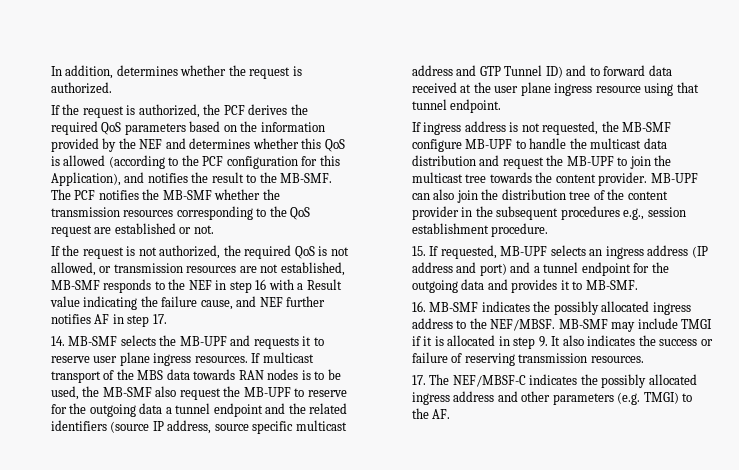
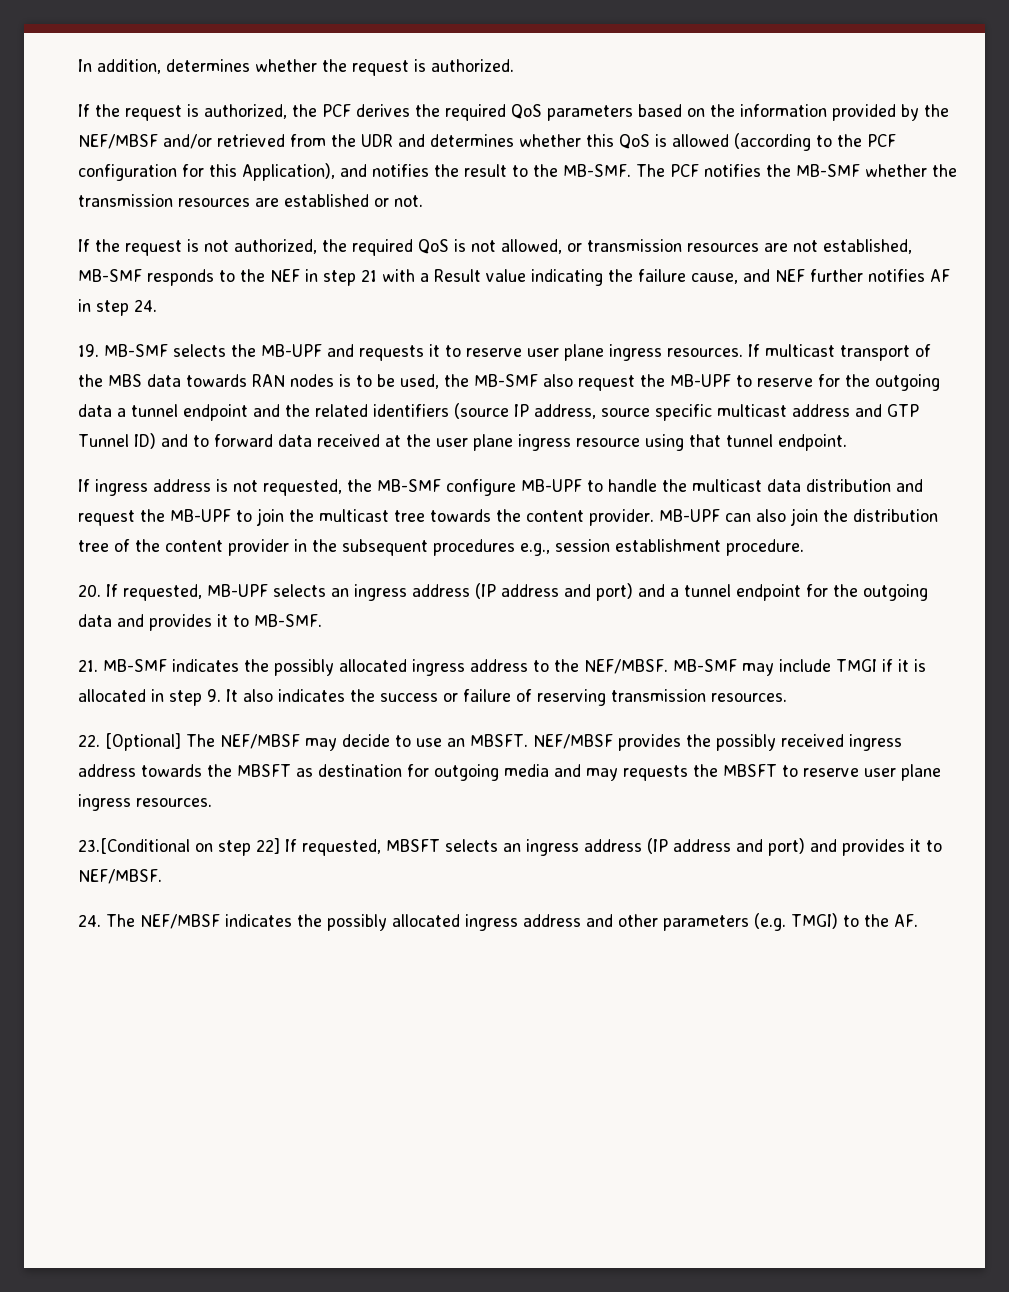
[139,139,163,149] NEF -> [78,134,394,149] NEF/MBSF and/or retrieved from the UDR
[176,206,311,220] [50,225,92,237] corresponding to the QoS request -> (251, 202) none
[255,279,267,290] 16 -> [361,269,378,282] 21
[152,314,167,324] [50,336,65,346] 17. // 14. -> [134,299,158,312] [78,344,100,357] 24. // 19.
[411,246,426,256] 15. -> [78,584,102,597] 20.
[411,301,426,312] 16. -> [78,659,99,672] 21.
[411,374,526,387] 17. The NEF/MBSF-C -> [78,733,903,751] [78,764,942,781] [78,794,213,811] [78,838,943,856] [78,869,163,884] [78,914,221,929] 22. [Optional] The NEF/MBSF may decide to use an MBSFT. NEF/MBSF provides the possibly received ingress address towards the MBSFT as destination for outgoing media and may requests the MBSFT to reserve user plane ingress resources. // 23.[Conditional on step 22] If requested, MBSFT selects an ingress address (IP address and port) and provides it to NEF/MBSF. // 24. The NEF/MBSF

